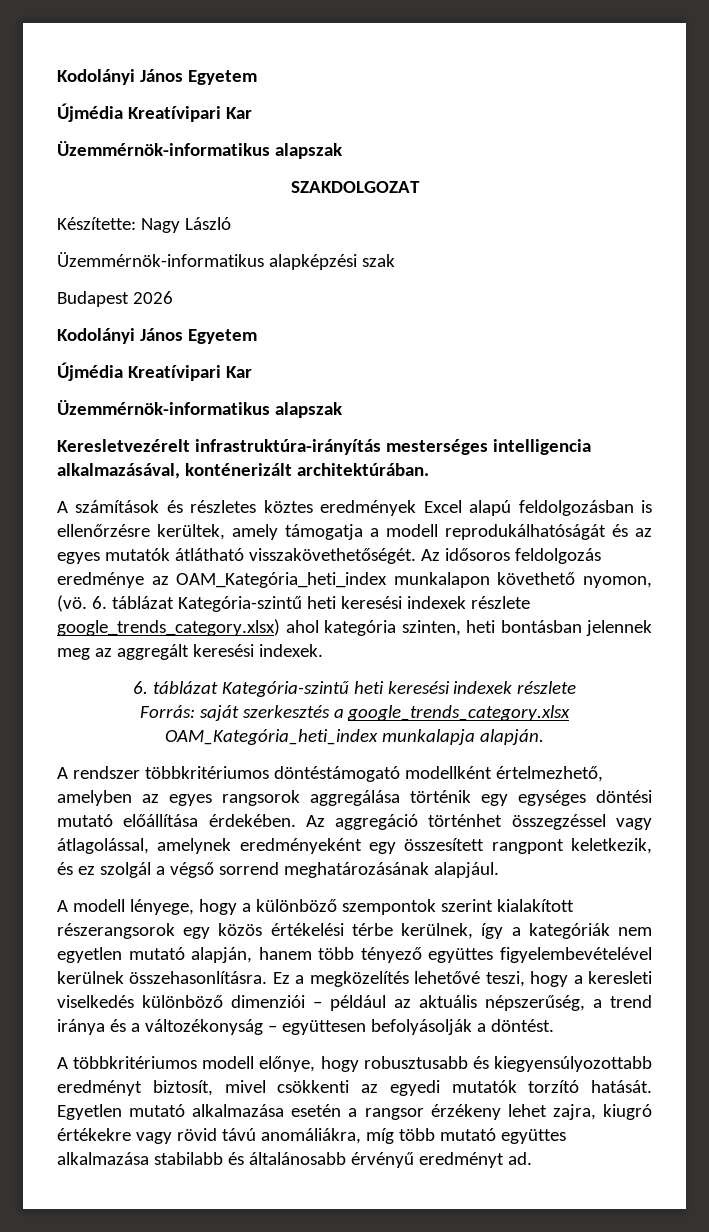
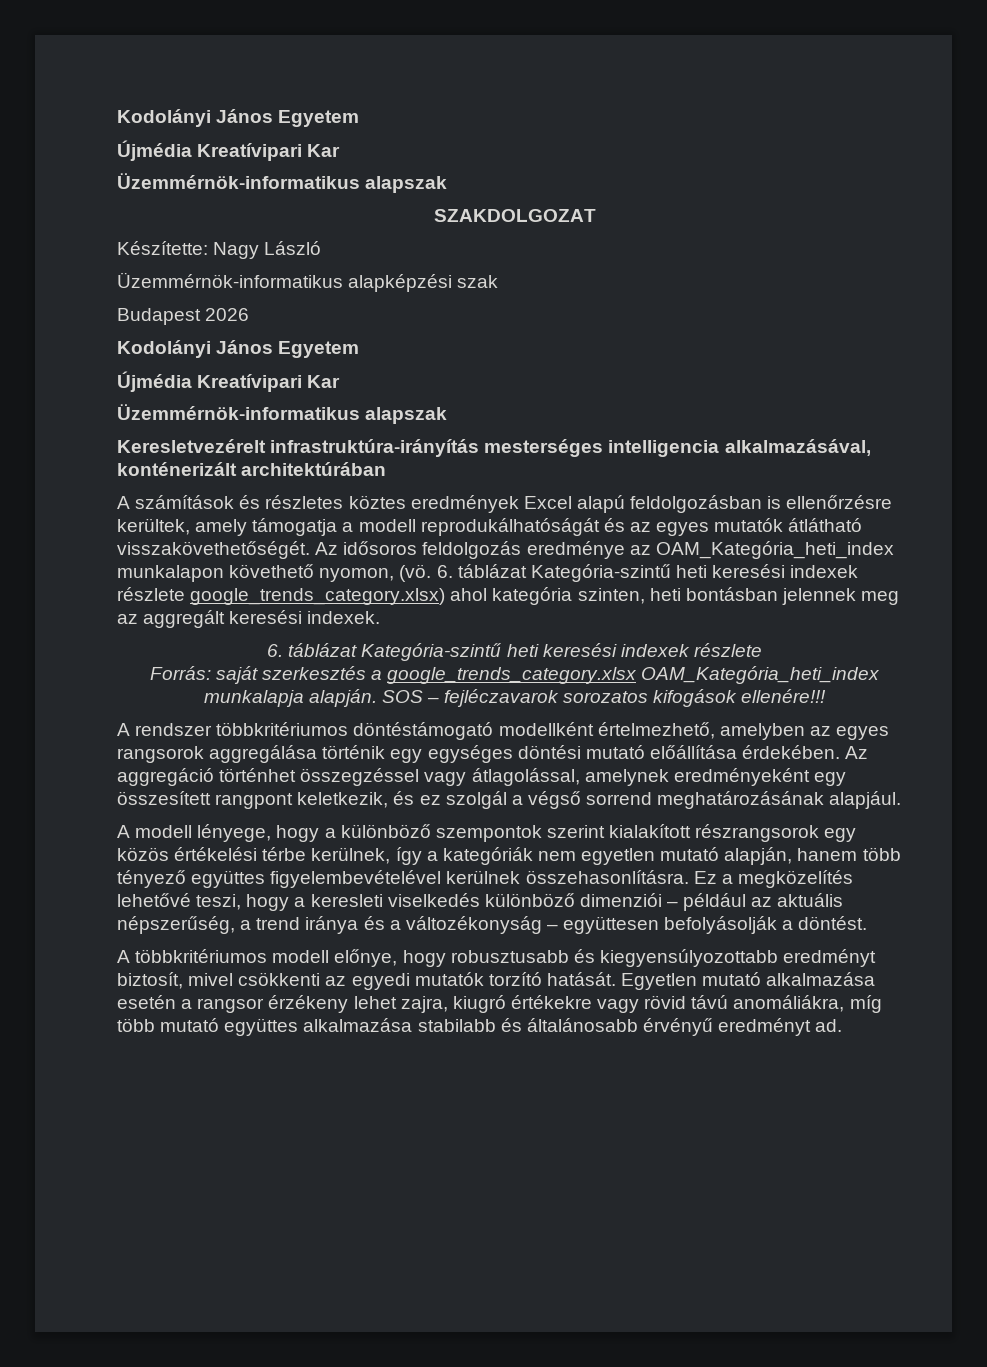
[296,463,429,476] architektúrában. -> [241,462,387,476] architektúrában
(544, 737) none -> [381,689,827,707] SOS – fejléczavarok sorozatos kifogások ellenére!!!
[57,923,175,939] részerangsorok -> [695,824,820,842] részrangsorok

